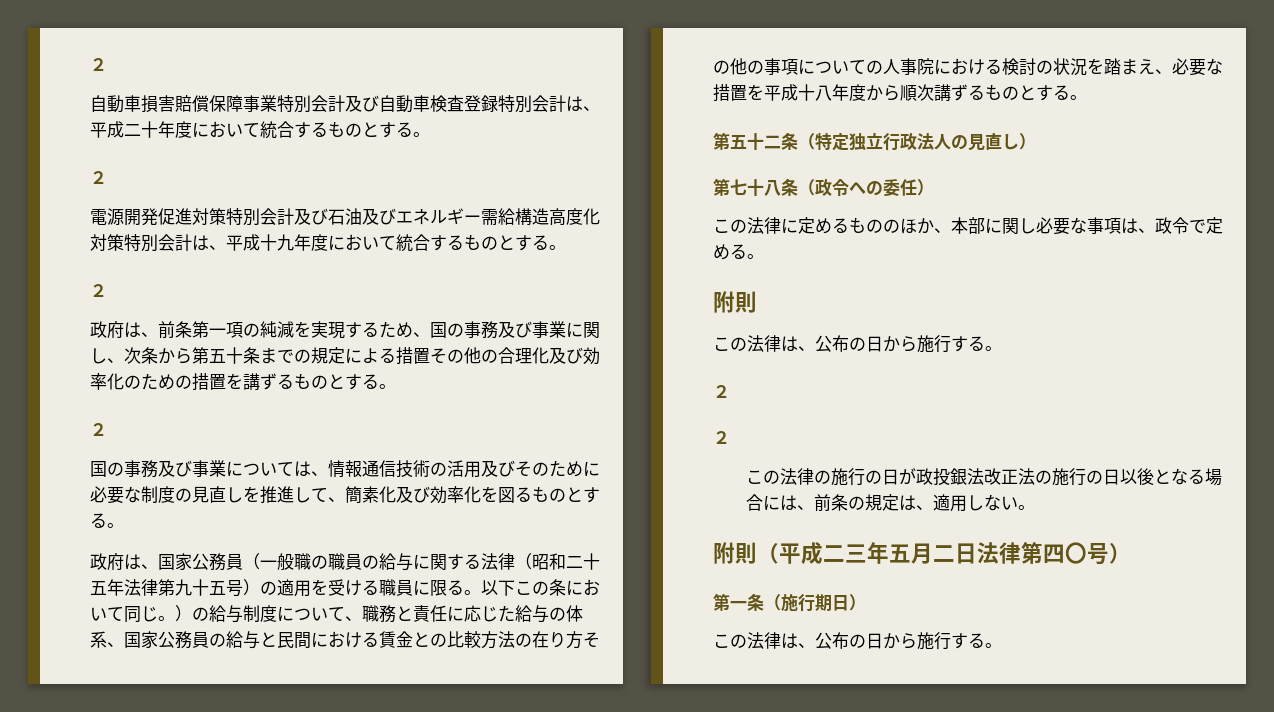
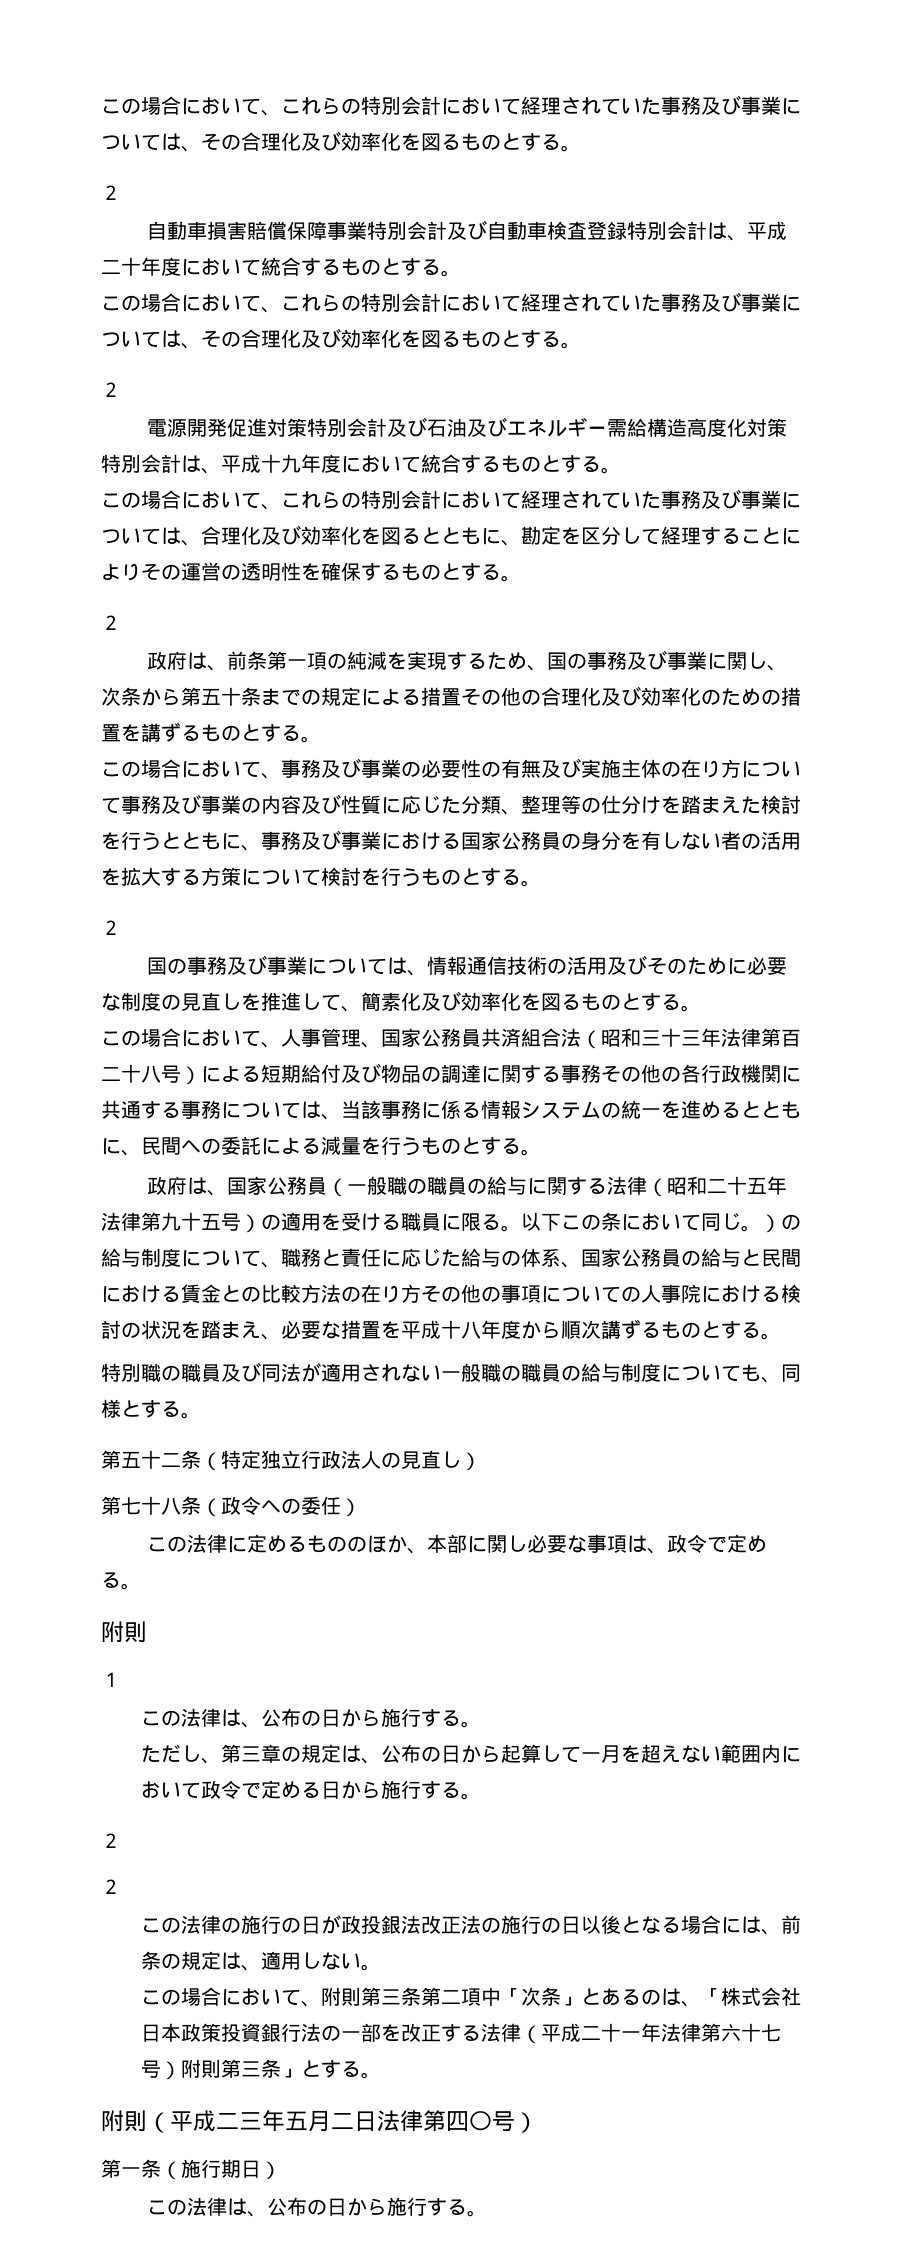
(90, 64) none -> [101,95,801,116] [101,131,581,152] この場合において、これらの特別会計において経理されていた事務及び事業については、その合理化及び効率化を図るものとする。 //
(430, 134) none -> [101,292,801,313] [101,328,581,349] // この場合において、これらの特別会計において経理されていた事務及び事業については、その合理化及び効率化を図るものとする。
(566, 247) none -> [101,489,801,510] [101,525,801,546] [101,562,521,582] // この場合において、これらの特別会計において経理されていた事務及び事業については、合理化及び効率化を図るとともに、勘定を区分して経理することによりその運営の透明性を確保するものとする。
(396, 386) none -> [101,758,801,779] [101,794,801,815] [101,830,801,851] [101,867,541,887] // この場合において、事務及び事業の必要性の有無及び実施主体の在り方について事務及び事業の内容及び性質に応じた分類、整理等の仕分けを踏まえた検討を行うとともに、事務及び事業における国家公務員の身分を有しない者の活用を拡大する方策について検討を行うものとする。
(124, 525) none -> [101,1028,801,1049] [101,1063,801,1085] [101,1100,801,1120] [101,1136,541,1156] // この場合において、人事管理、国家公務員共済組合法（昭和三十三年法律第百二十八号）による短期給付及び物品の調達に関する事務その他の各行政機関に共通する事務については、当該事務に係る情報システムの統一を進めるとともに、民間への委託による減量を行うものとする。
(1087, 97) none -> [101,1362,801,1383] [101,1399,201,1419] // 特別職の職員及び同法が適用されない一般職の職員の給与制度についても、同様とする。
[713,335,1002,353] // この法律は、公布の日から施行する。 -> [101,1672,121,1687] [140,1708,481,1728] [140,1744,801,1764] [140,1780,481,1800] // １ // この法律は、公布の日から施行する。 // ただし、第三章の規定は、公布の日から起算して一月を超えない範囲内において政令で定める日から施行する。
(1036, 507) none -> [140,1987,801,2007] [140,2023,781,2044] [140,2059,381,2080] // この場合において、附則第三条第二項中「次条」とあるのは、「株式会社日本政策投資銀行法の一部を改正する法律（平成二十一年法律第六十七号）附則第三条」とする。

